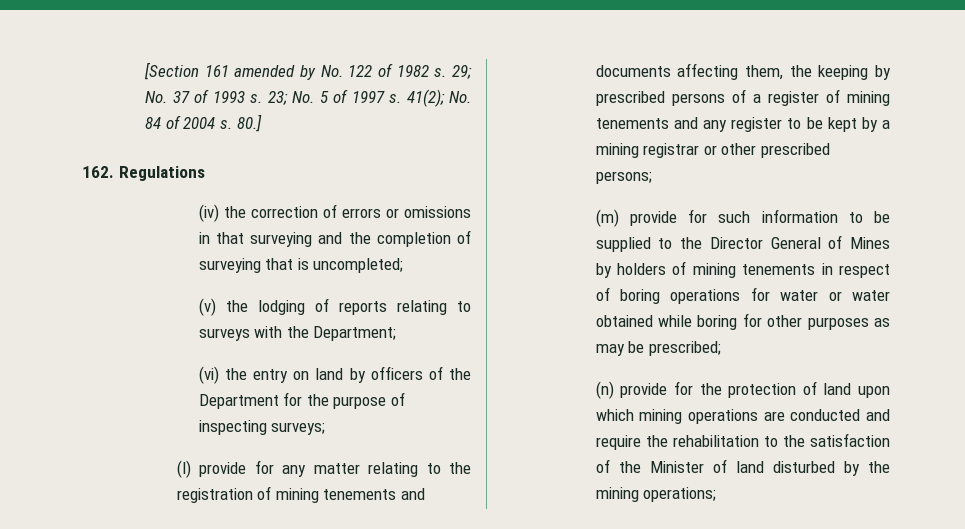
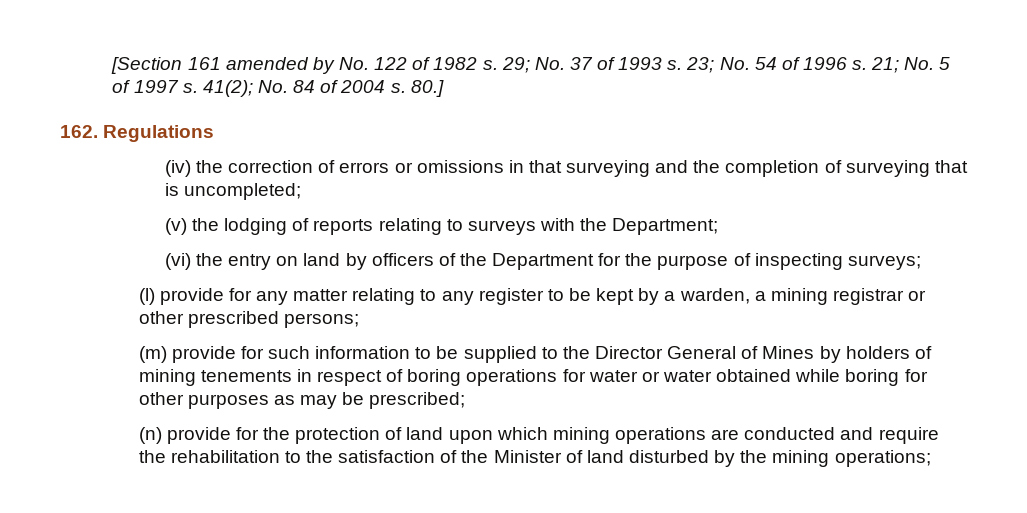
(315, 97) none -> [754,57,935,73] 54 of 1996 s. 21; No.
[449,462,471,474] [176,486,426,503] [595,63,891,80] [595,89,890,106] [595,117,698,129] the registration of mining tenements and documents affecting them, the keeping by prescribed persons of a register of mining tenements and -> (437, 295) none
(890, 124) none -> [679,288,766,304] warden, a

